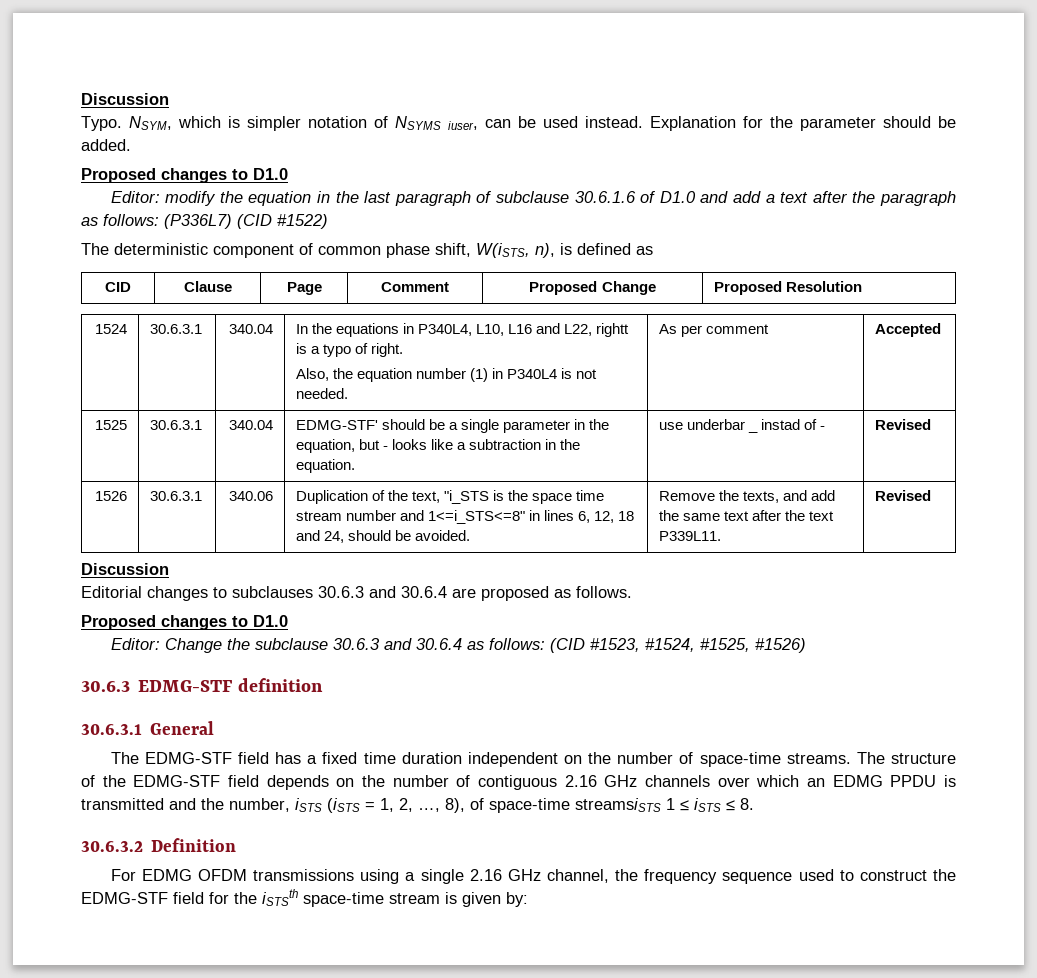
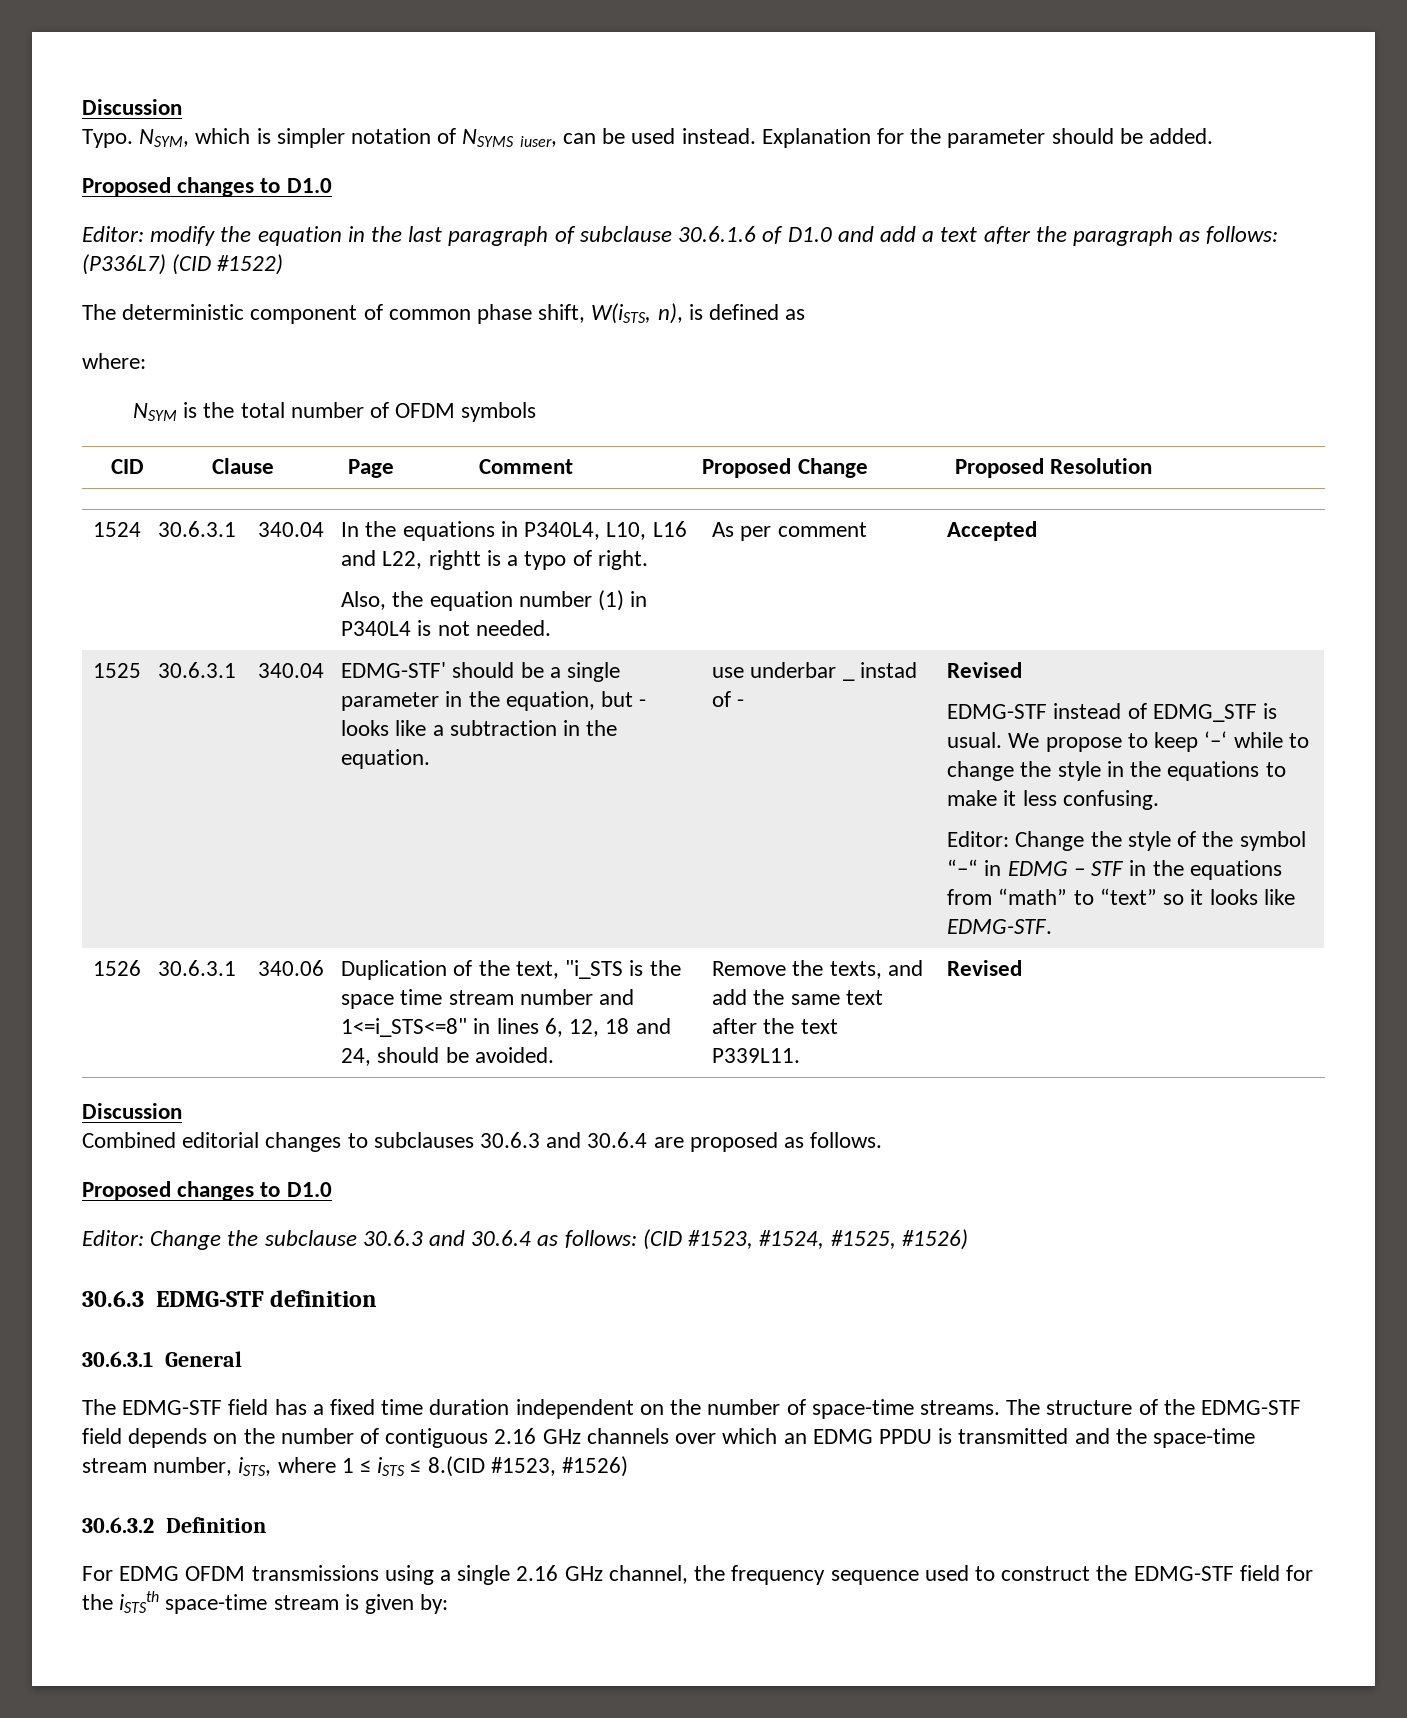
(653, 250) none -> [82,353,146,369] [133,402,537,422] // where: // NSYM is the total number of OFDM symbols
(932, 424) none -> [947,703,1278,722] [947,731,1309,752] [947,761,1286,781] [947,790,1159,810] [947,831,1306,851] [947,859,1282,880] [947,888,1295,905] [947,919,1053,934] // EDMG-STF instead of EDMG_STF is usual. We propose to keep ‘–‘ while to change the style in the equations to make it less confusing. // Editor: Change the style of the symbol “–“ in EDMG – STF in the equations from “math” to “text” so it looks like EDMG-STF.
[81,586,142,598] Editorial -> [82,1132,260,1148] Combined editorial
[229,798,661,813] number, iSTS (iSTS = 1, 2, …, 8), of space-time streamsiSTS -> [1152,1428,1255,1448] [82,1457,336,1476] space-time stream number, iSTS, where
[740,798,754,810] 8. -> [427,1456,629,1477] 8.(CID #1523, #1526)

